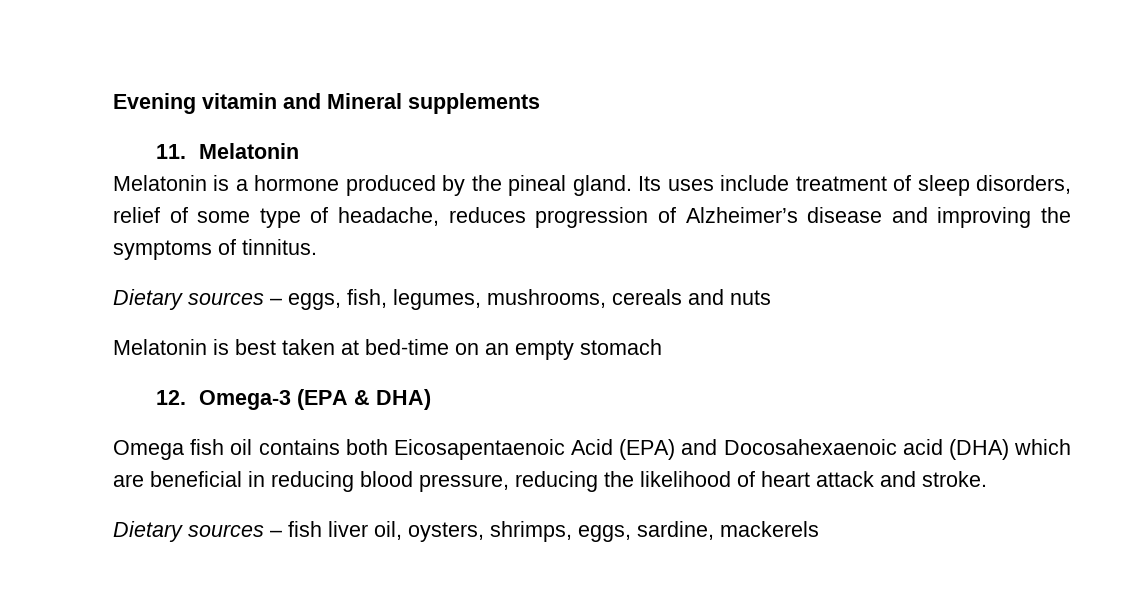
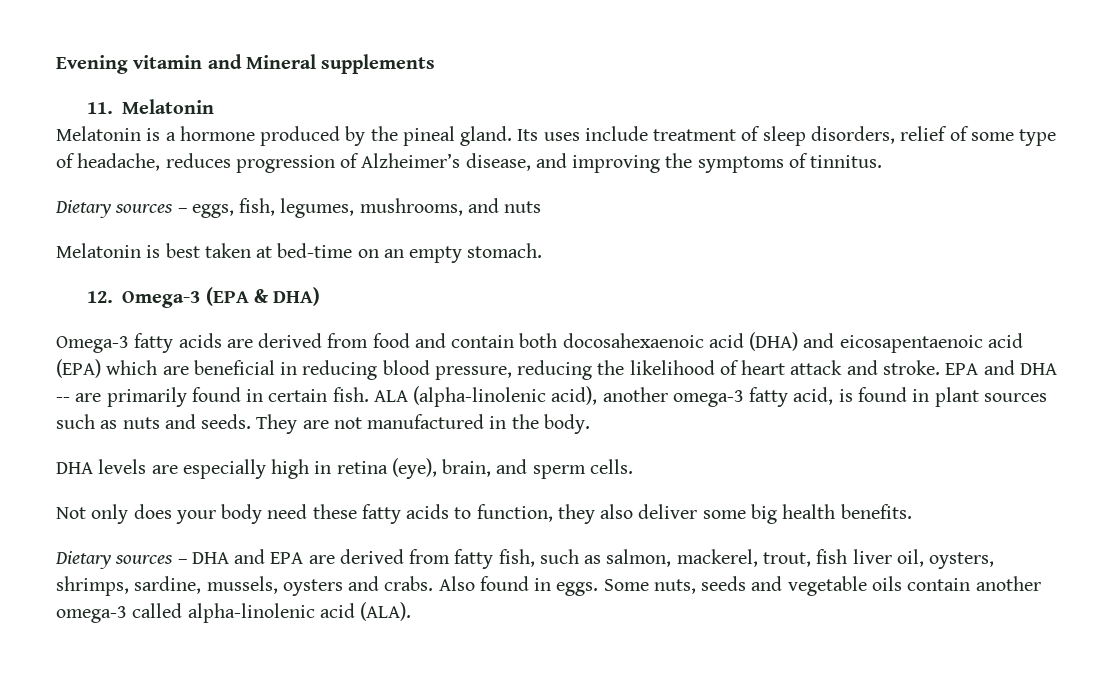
[807,207,883,223] disease -> [465,153,531,171] disease,
[612,289,682,305] cereals -> (463, 207) none
[580,339,662,355] stomach -> [467,243,543,258] stomach.
[113,439,1009,460] Omega fish oil contains both Eicosapentaenoic Acid (EPA) and Docosahexaenoic acid (DHA) -> [56,332,1023,353] [56,359,101,378] Omega-3 fatty acids are derived from food and contain both docosahexaenoic acid (DHA) and eicosapentaenoic acid (EPA)
[113,521,282,542] // Dietary sources – -> [945,360,1057,375] [56,386,1047,407] [56,414,590,434] [56,458,633,479] [56,504,912,524] [55,549,811,569] EPA and DHA -- are primarily found in certain fish. ALA (alpha-linolenic acid), another omega-3 fatty acid, is found in plant sources such as nuts and seeds. They are not manufactured in the body. // DHA levels are especially high in retina (eye), brain, and sperm cells. // Not only does your body need these fatty acids to function, they also deliver some big health benefits. // Dietary sources – DHA and EPA are derived from fatty fish, such as salmon, mackerel, trout,
[578,521,819,542] eggs, sardine, mackerels -> [134,576,1041,596] [56,602,412,623] sardine, mussels, oysters and crabs. Also found in eggs. Some nuts, seeds and vegetable oils contain another omega-3 called alpha-linolenic acid (ALA).

